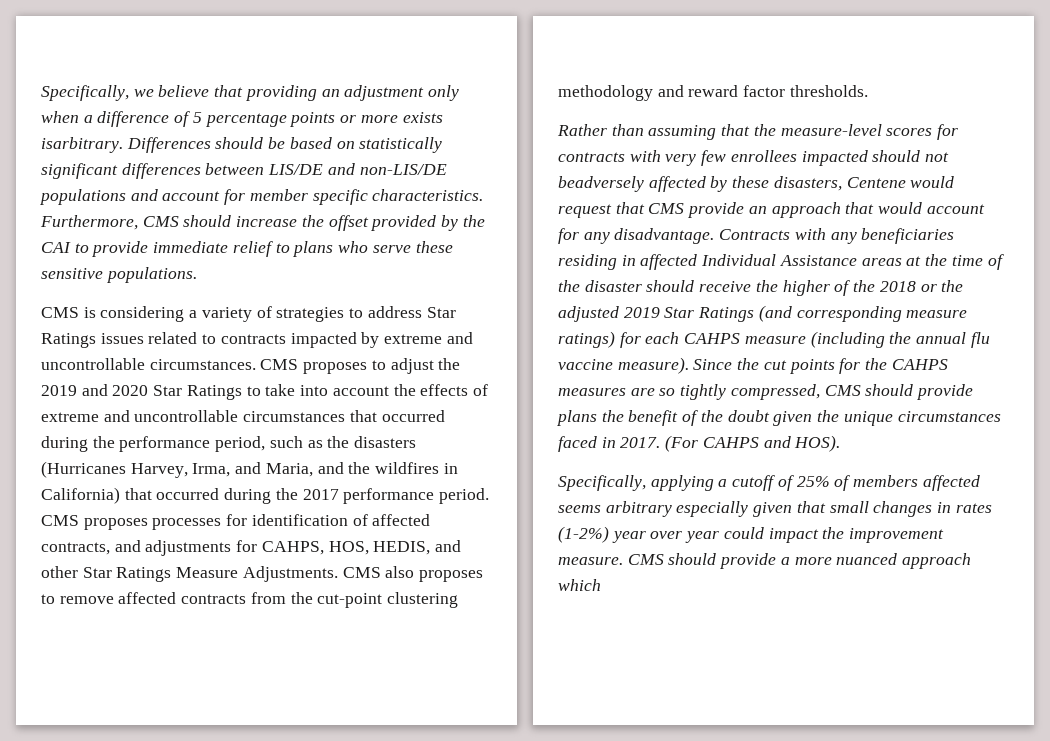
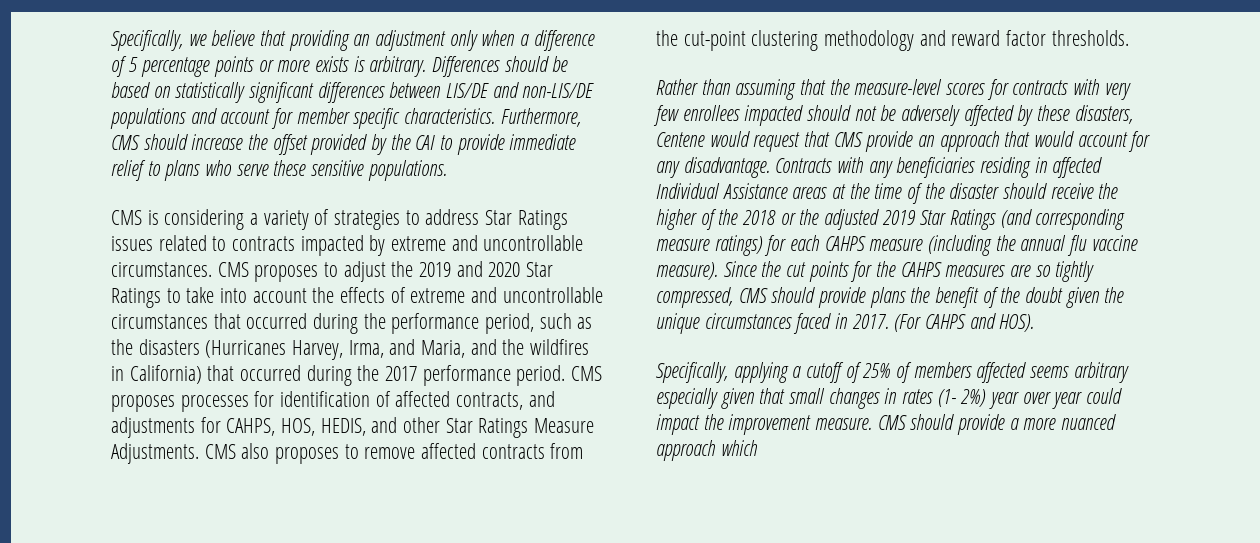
[41,137,123,153] isarbitrary. -> [353,56,427,77] is arbitrary.
[558,176,644,192] beadversely -> [880,105,961,126] be adversely
[558,526,609,543] (1-2%) -> [937,389,987,407] (1- 2%)

